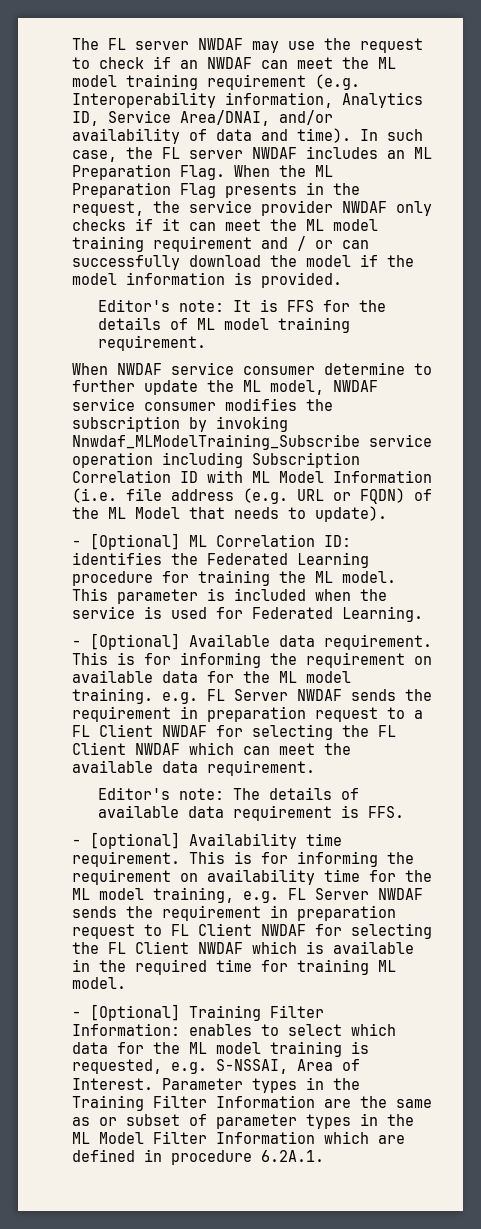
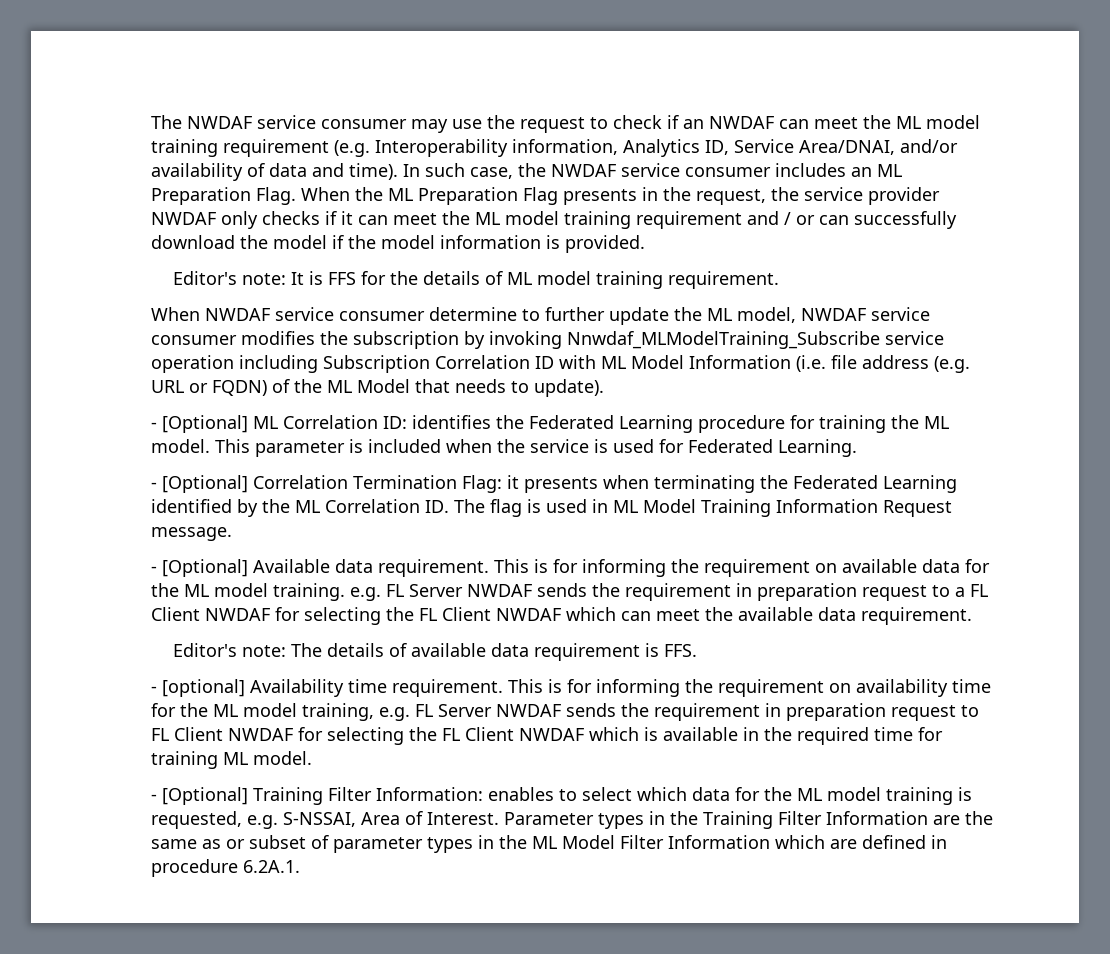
[71,38,243,50] The FL server NWDAF -> [150,115,407,129] The NWDAF service consumer
[161,147,297,159] FL server NWDAF -> [550,163,771,177] NWDAF service consumer
(423, 614) none -> [150,475,957,493] [150,499,952,517] [150,527,232,541] // - [Optional] Correlation Termination Flag: it presents when terminating the Federated Learning identified by the ML Correlation ID. The flag is used in ML Model Training Information Request message.

